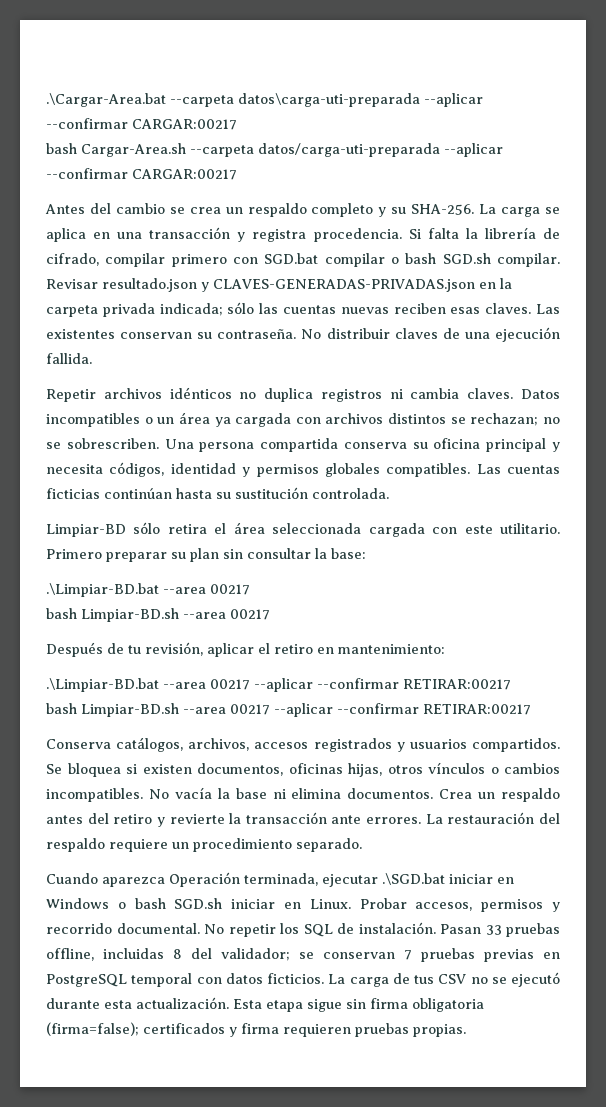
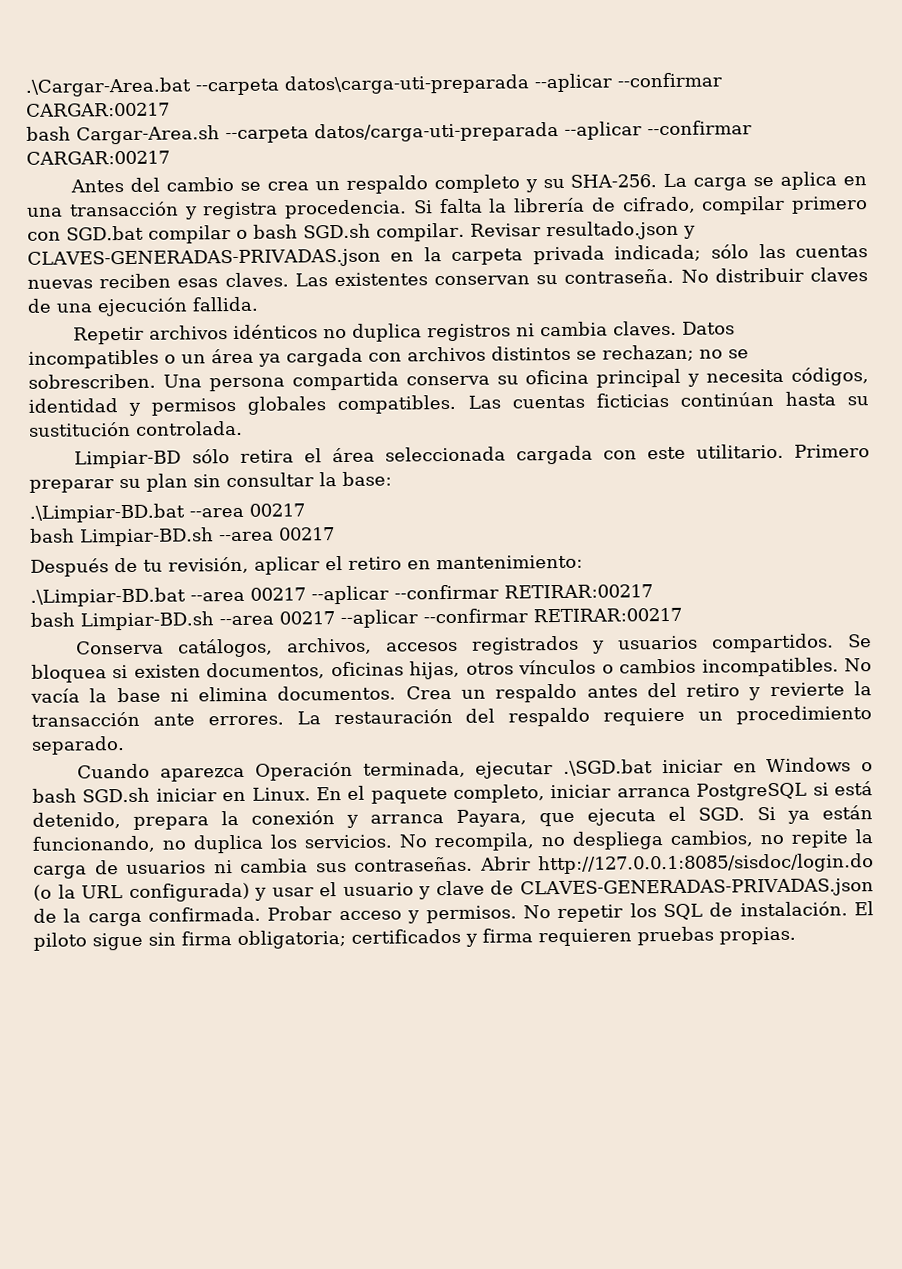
[359,898,560,912] [46,923,200,934] Probar accesos, permisos y recorrido documental. -> [315,781,873,804] [32,805,873,830] [32,829,873,854] [33,853,874,879] [33,878,875,902] [33,905,517,927] En el paquete completo, iniciar arranca PostgreSQL si está detenido, prepara la conexión y arranca Payara, que ejecuta el SGD. Si ya están funcionando, no duplica los servicios. No recompila, no despliega cambios, no repite la carga de usuarios ni cambia sus contraseñas. Abrir http://127.0.0.1:8085/sisdoc/login.do (o la URL configurada) y usar el usuario y clave de CLAVES-GENERADAS-PRIVADAS.json de la carga confirmada. Probar acceso y permisos.
[440,923,560,937] [46,948,560,962] [46,972,560,987] [46,997,303,1012] Pasan 33 pruebas offline, incluidas 8 del validador; se conservan 7 pruebas previas en PostgreSQL temporal con datos ficticios. La carga de tus CSV no se ejecutó durante esta actualización. Esta etapa -> [854,901,875,916] [33,932,87,951] El piloto
[412,998,484,1012] [46,1022,139,1036] obligatoria (firma=false); -> [237,929,346,949] obligatoria;

